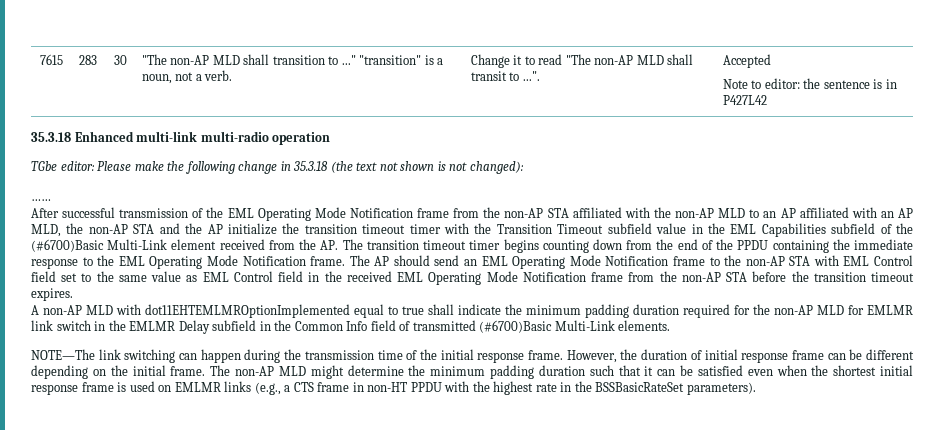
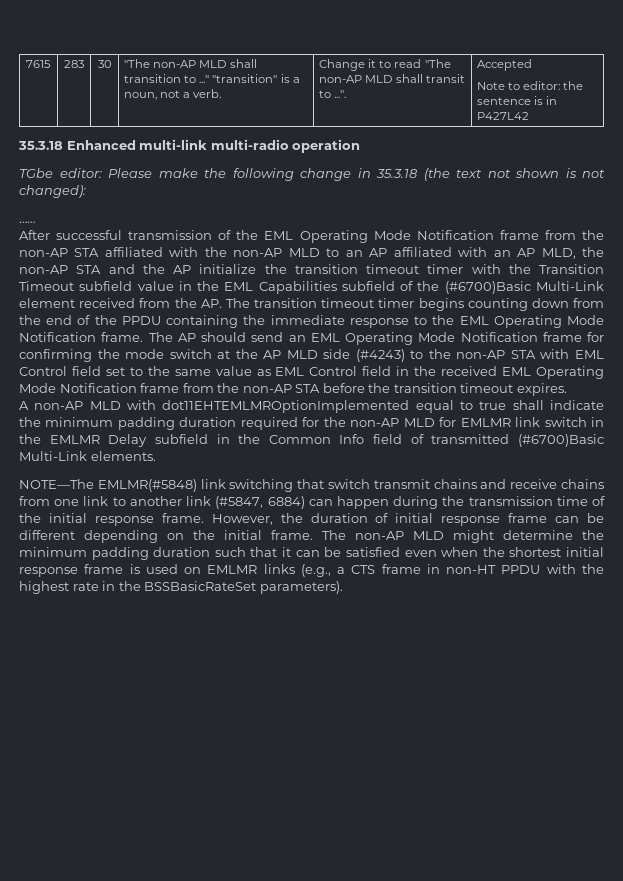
(705, 261) none -> [587,332,604,342] [19,349,405,362] for confirming the mode switch at the AP MLD side (#4243)
(95, 354) none -> [97,479,197,492] EMLMR(#5848)
(176, 356) none -> [297,479,604,489] [19,496,305,509] that switch transmit chains and receive chains from one link to another link (#5847, 6884)

